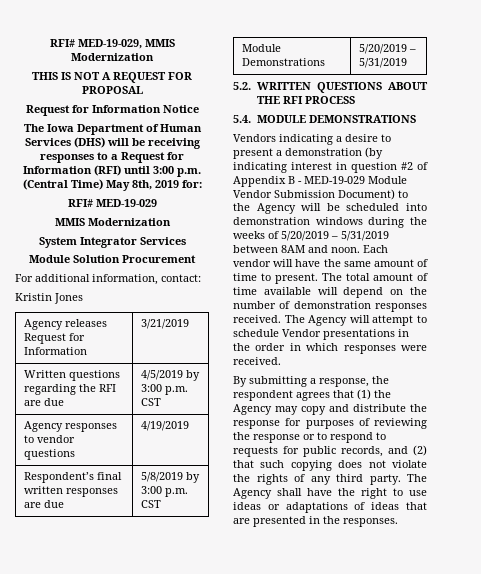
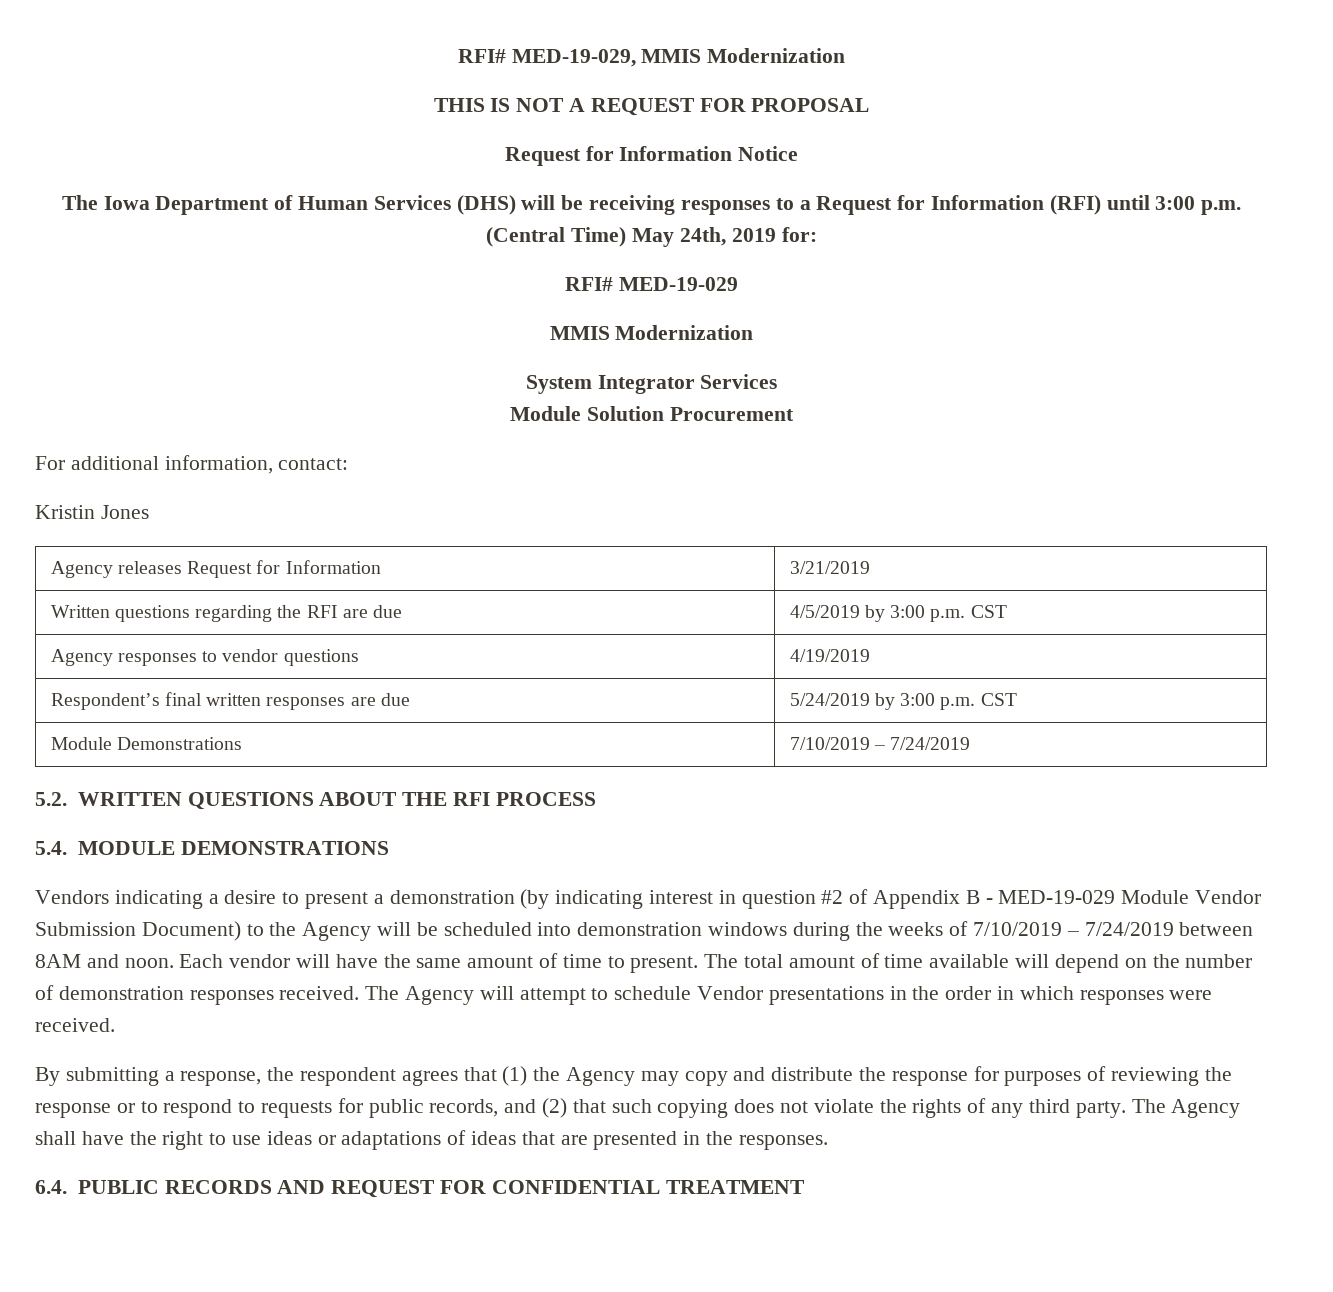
[131,180,152,190] 8th, -> [679,227,726,246] 24th,
[140,472,183,482] 5/8/2019 -> [789,693,870,706] 5/24/2019
[358,44,416,54] [358,58,407,68] 5/20/2019 – 5/31/2019 -> [789,737,971,750] 7/10/2019 – 7/24/2019
[281,231,389,241] 5/20/2019 – 5/31/2019 -> [973,922,1174,936] 7/10/2019 – 7/24/2019
(398, 522) none -> [35,1180,805,1198] // 6.4. PUBLIC RECORDS AND REQUEST FOR CONFIDENTIAL TREATMENT

